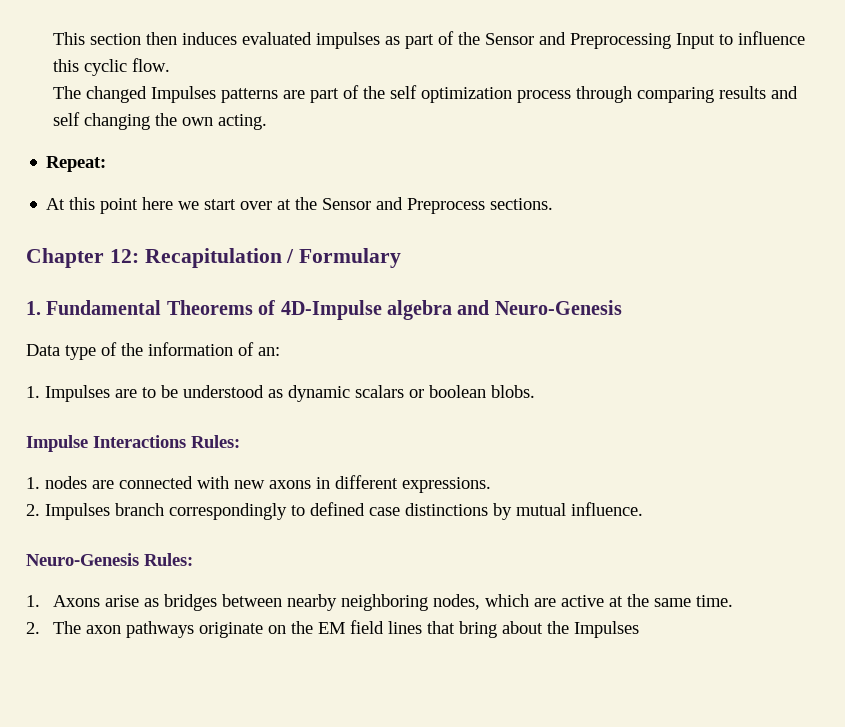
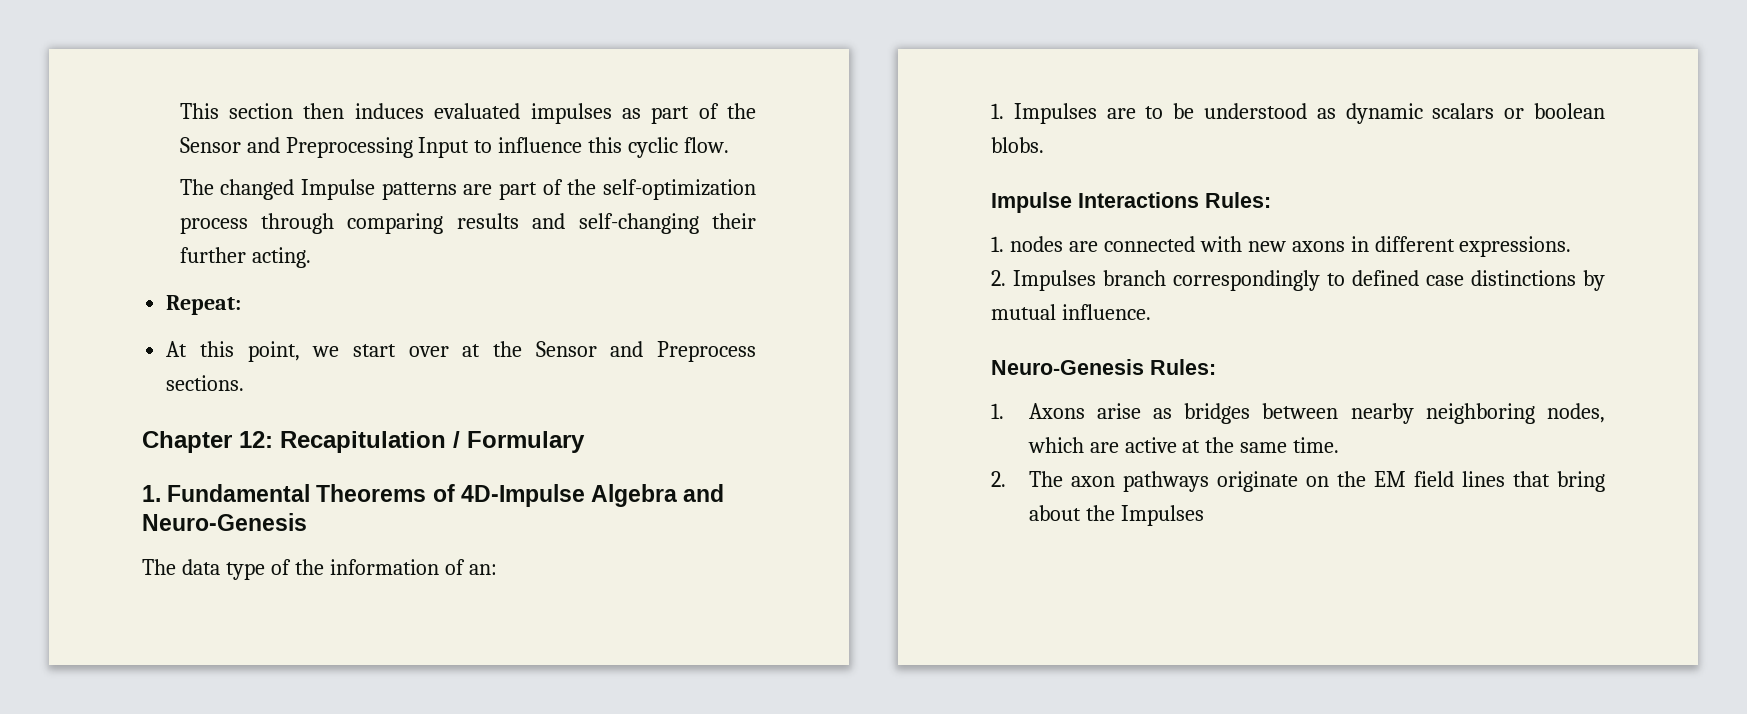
[151,86,217,103] Impulses -> [300,179,375,200] Impulse
[390,85,513,103] self optimization -> [603,179,756,200] self-optimization
[53,112,214,130] self changing the own -> [578,213,756,234] [179,247,246,263] self-changing their further
[100,197,174,214] point here -> [247,341,300,362] point,
[387,300,452,320] algebra -> [591,484,678,507] Algebra
[26,344,60,356] Data -> [142,559,220,575] The data

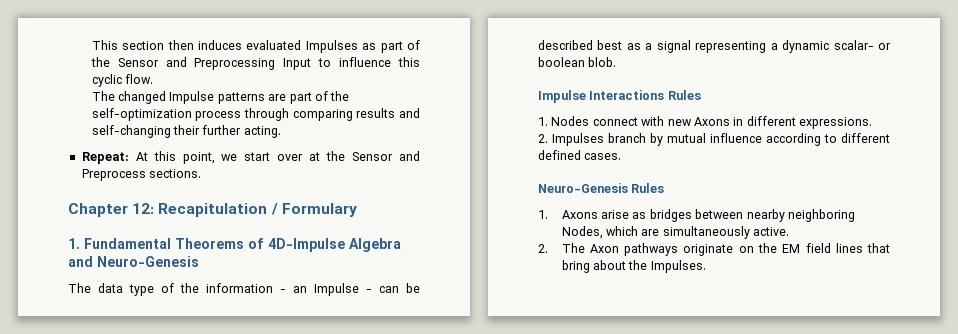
[530,103,612,124] impulses -> [305,40,358,53] Impulses
(242, 305) // -> (129, 158) none
[444,559,497,575] [991,103,1495,124] of an: // 1. Impulses are to be understood as dynamic scalars -> [280,283,420,296] [538,40,874,53] - an Impulse - can be described best as a signal representing a dynamic scalar-
[991,137,1044,153] blobs. -> [588,57,617,67] blob.
[1205,192,1271,208] [991,236,1195,252] Rules: // 1. nodes are connected -> [667,90,701,100] [538,116,638,126] Rules // 1. Nodes connect
[1291,241,1345,252] axons -> [693,117,730,126] Axons
[1173,270,1605,291] [991,304,1151,320] [991,359,1216,375] correspondingly to defined case distinctions by mutual influence. // Neuro-Genesis Rules: -> [650,133,890,146] [538,150,622,160] [538,183,665,193] by mutual influence according to different defined cases. // Neuro-Genesis Rules
[1547,403,1605,423] nodes, -> [561,226,603,239] Nodes,
[1124,437,1340,453] active at the same time. -> [662,226,790,239] simultaneously active.
[1070,476,1115,487] axon -> [589,244,619,253] Axon
[1120,505,1204,526] Impulses -> [650,260,706,273] Impulses.

